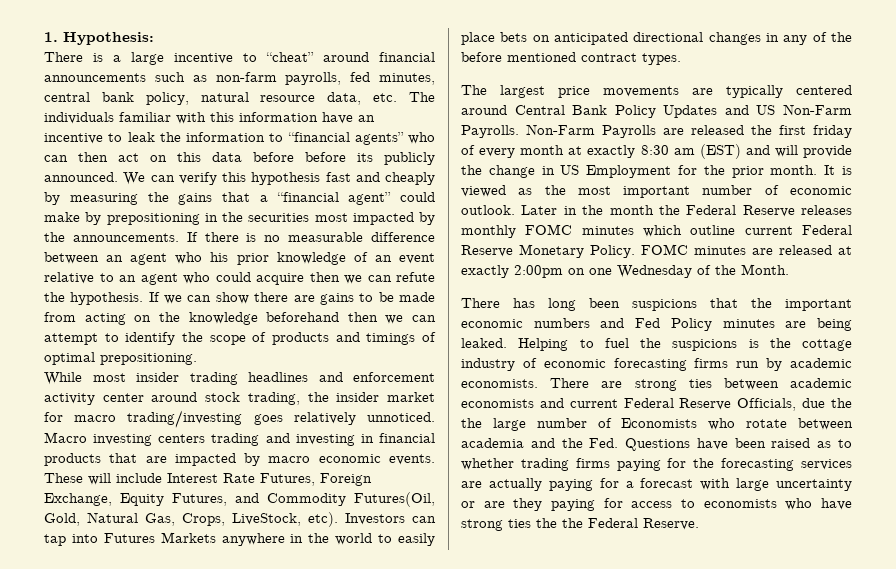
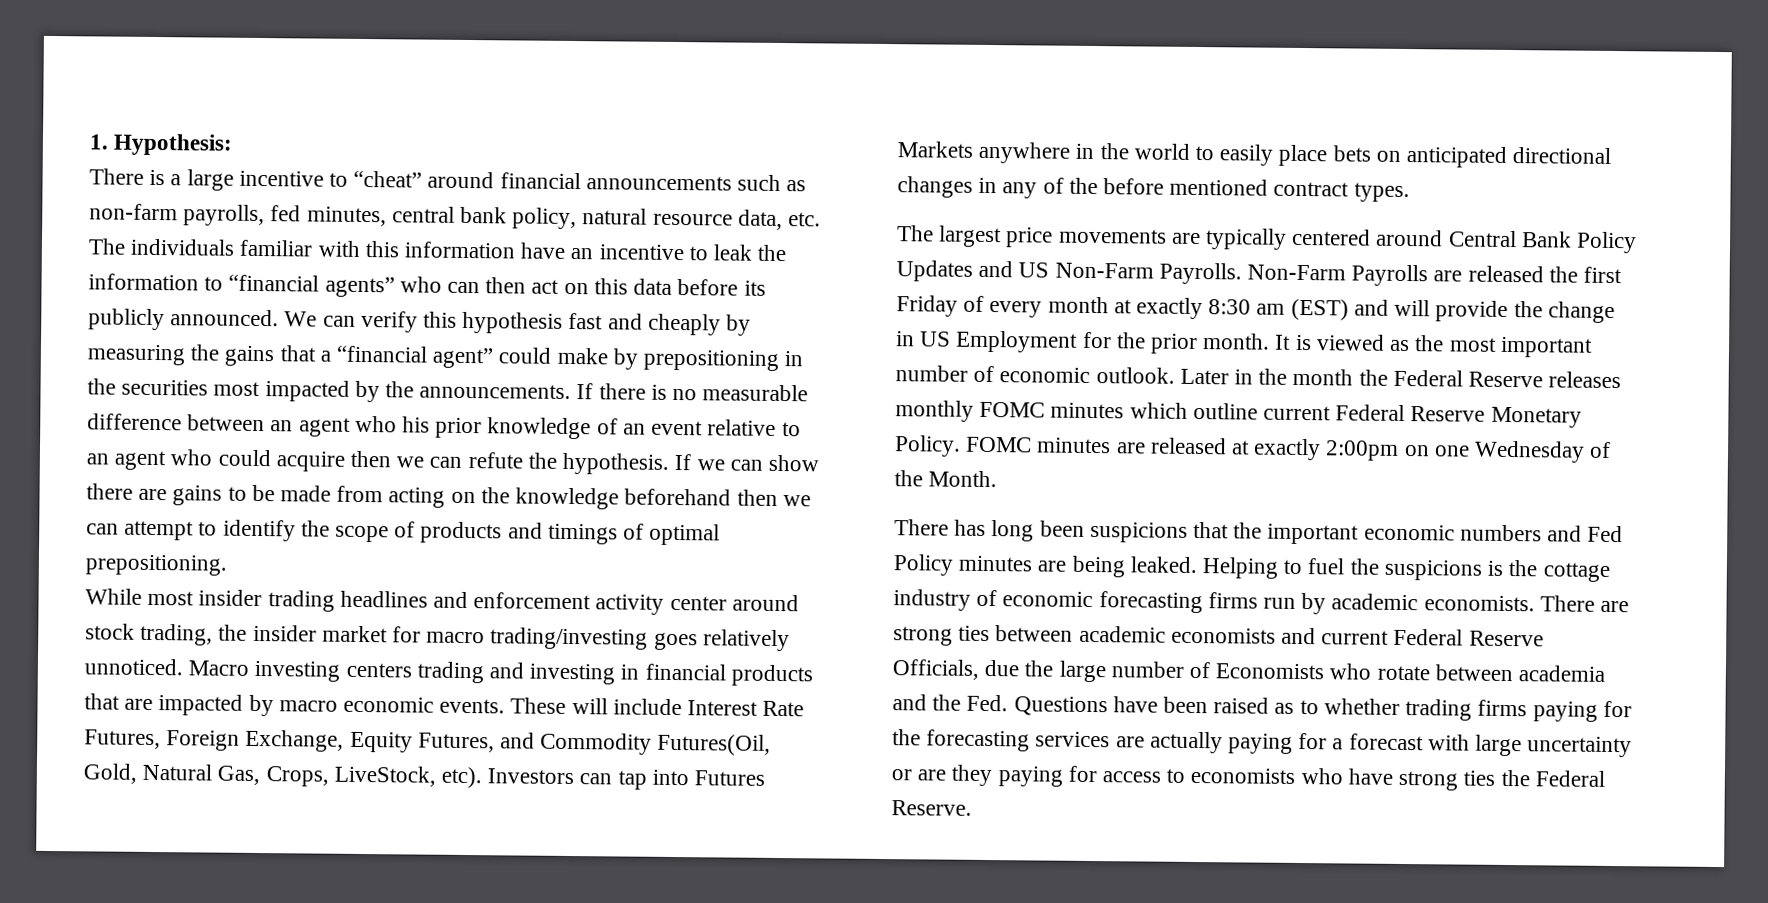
[305,152,346,162] before -> (739, 287) none
[813,125,852,138] friday -> [896,295,958,317] Friday
[461,418,482,428] the -> (1055, 668) none
[562,518,583,528] the -> (1530, 778) none

